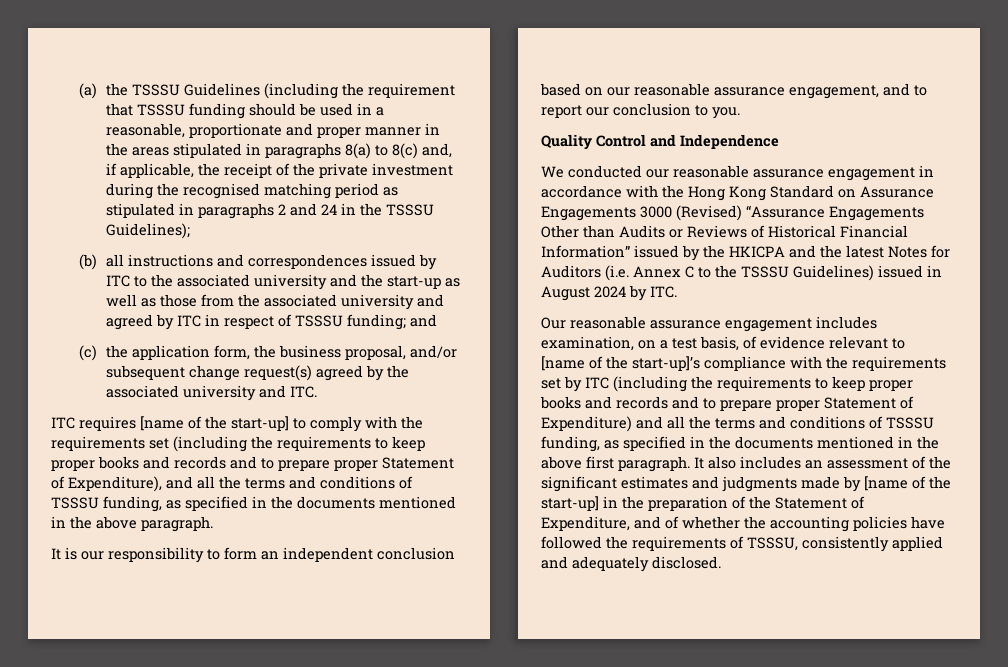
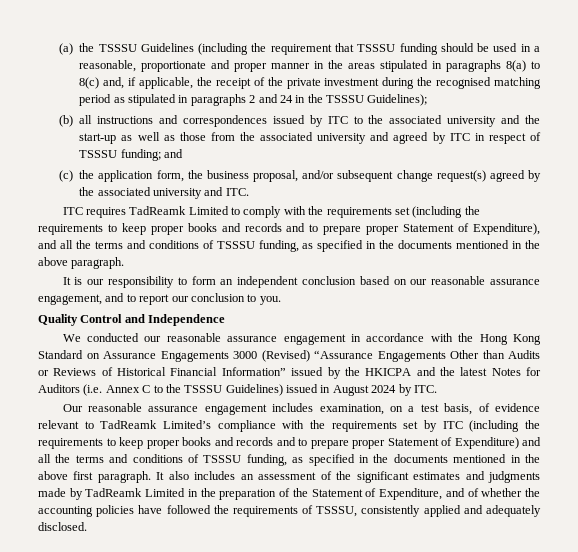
[140,416,289,431] [name of the start-up] -> [129,206,229,215] TadReamk Limited
[541,356,700,371] [name of the start-up]’s -> [100,420,211,429] TadReamk Limited’s
[864,476,951,491] [541,496,599,511] [name of the start-up] -> [85,488,186,497] TadReamk Limited

